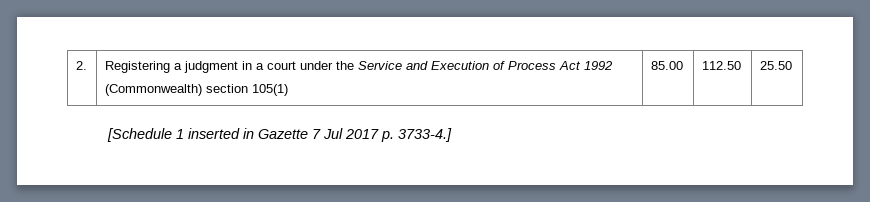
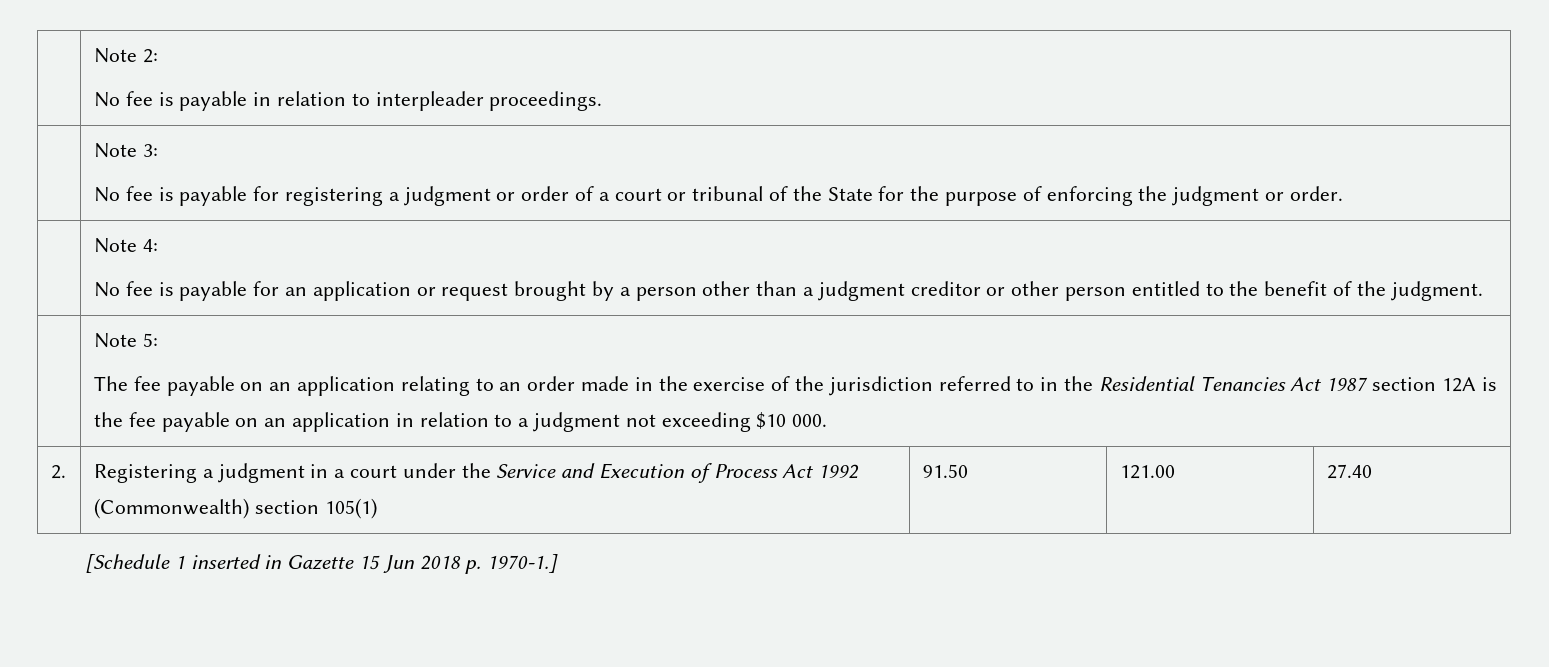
(75, 65) none -> [93,48,158,63] [93,91,603,111] [93,143,158,158] [93,186,1343,206] [93,238,158,253] [93,281,1483,301] [93,333,158,348] [93,376,1497,396] [93,412,828,432] | Note 2: // No fee is payable in relation to interpleader proceedings. // | Note 3: // No fee is payable for registering a judgment or order of a court or tribunal of the State for the purpose of enforcing the judgment or order. // | Note 4: // No fee is payable for an application or request brought by a person other than a judgment creditor or other person entitled to the benefit of the judgment. // | Note 5: // The fee payable on an application relating to an order made in the exercise of the jurisdiction referred to in the Residential Tenancies Act 1987 section 12A is the fee payable on an application in relation to a judgment not exceeding $10 000. //
[650,61,683,70] [701,61,741,70] [759,61,792,70] 85.00 | 112.50 | 25.50 -> [922,464,968,478] [1119,465,1175,479] [1326,464,1372,479] 91.50 | 121.00 | 27.40
[311,128,452,142] 7 Jul 2017 p. 3733-4.] -> [358,554,559,574] 15 Jun 2018 p. 1970-1.]

